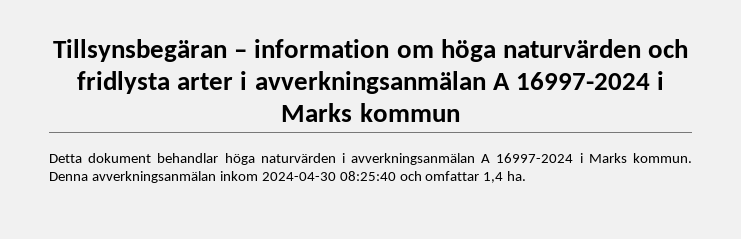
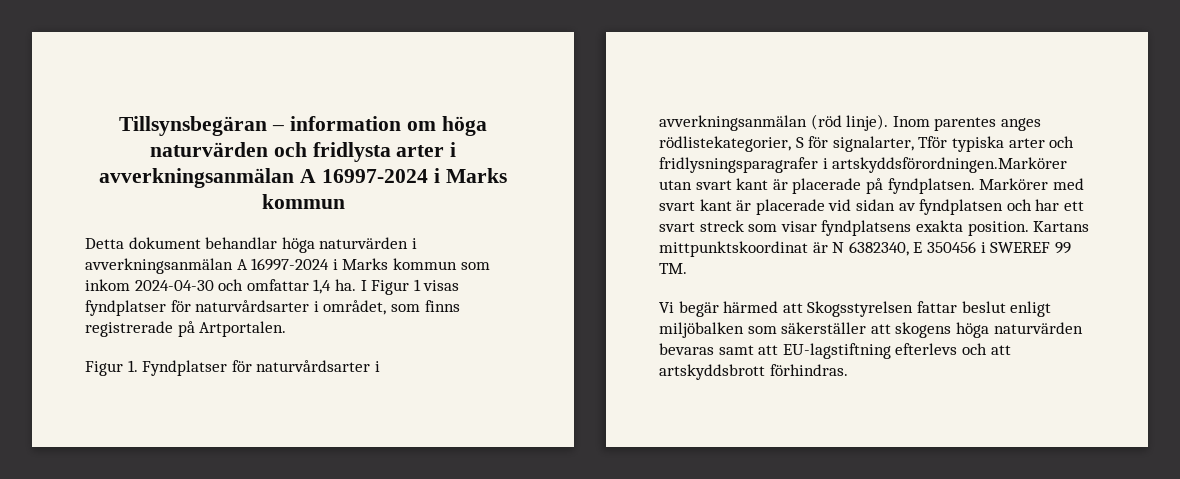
[632,153,692,163] [49,171,216,183] kommun. Denna avverkningsanmälan -> [392,258,490,270] kommun som
[339,171,396,181] 08:25:40 -> (214, 285) none
(527, 176) none -> [360,279,460,295] [85,300,460,316] [85,321,287,337] [85,360,380,376] [659,114,1041,131] [659,136,1075,152] [659,157,1068,173] [659,178,1084,194] [659,199,1084,215] [659,220,1090,236] [659,241,1071,257] [659,263,687,274] [659,301,1052,317] [659,322,1083,338] [659,343,1011,359] [659,364,848,380] I Figur 1 visas fyndplatser för naturvårdsarter i området, som finns registrerade på Artportalen. // Figur 1. Fyndplatser för naturvårdsarter i avverkningsanmälan (röd linje). Inom parentes anges rödlistekategorier, S för signalarter, Tför typiska arter och fridlysningsparagrafer i artskyddsförordningen.Markörer utan svart kant är placerade på fyndplatsen. Markörer med svart kant är placerade vid sidan av fyndplatsen och har ett svart streck som visar fyndplatsens exakta position. Kartans mittpunktskoordinat är N 6382340, E 350456 i SWEREF 99 TM. // Vi begär härmed att Skogsstyrelsen fattar beslut enligt miljöbalken som säkerställer att skogens höga naturvärden bevaras samt att EU-lagstiftning efterlevs och att artskyddsbrott förhindras.

